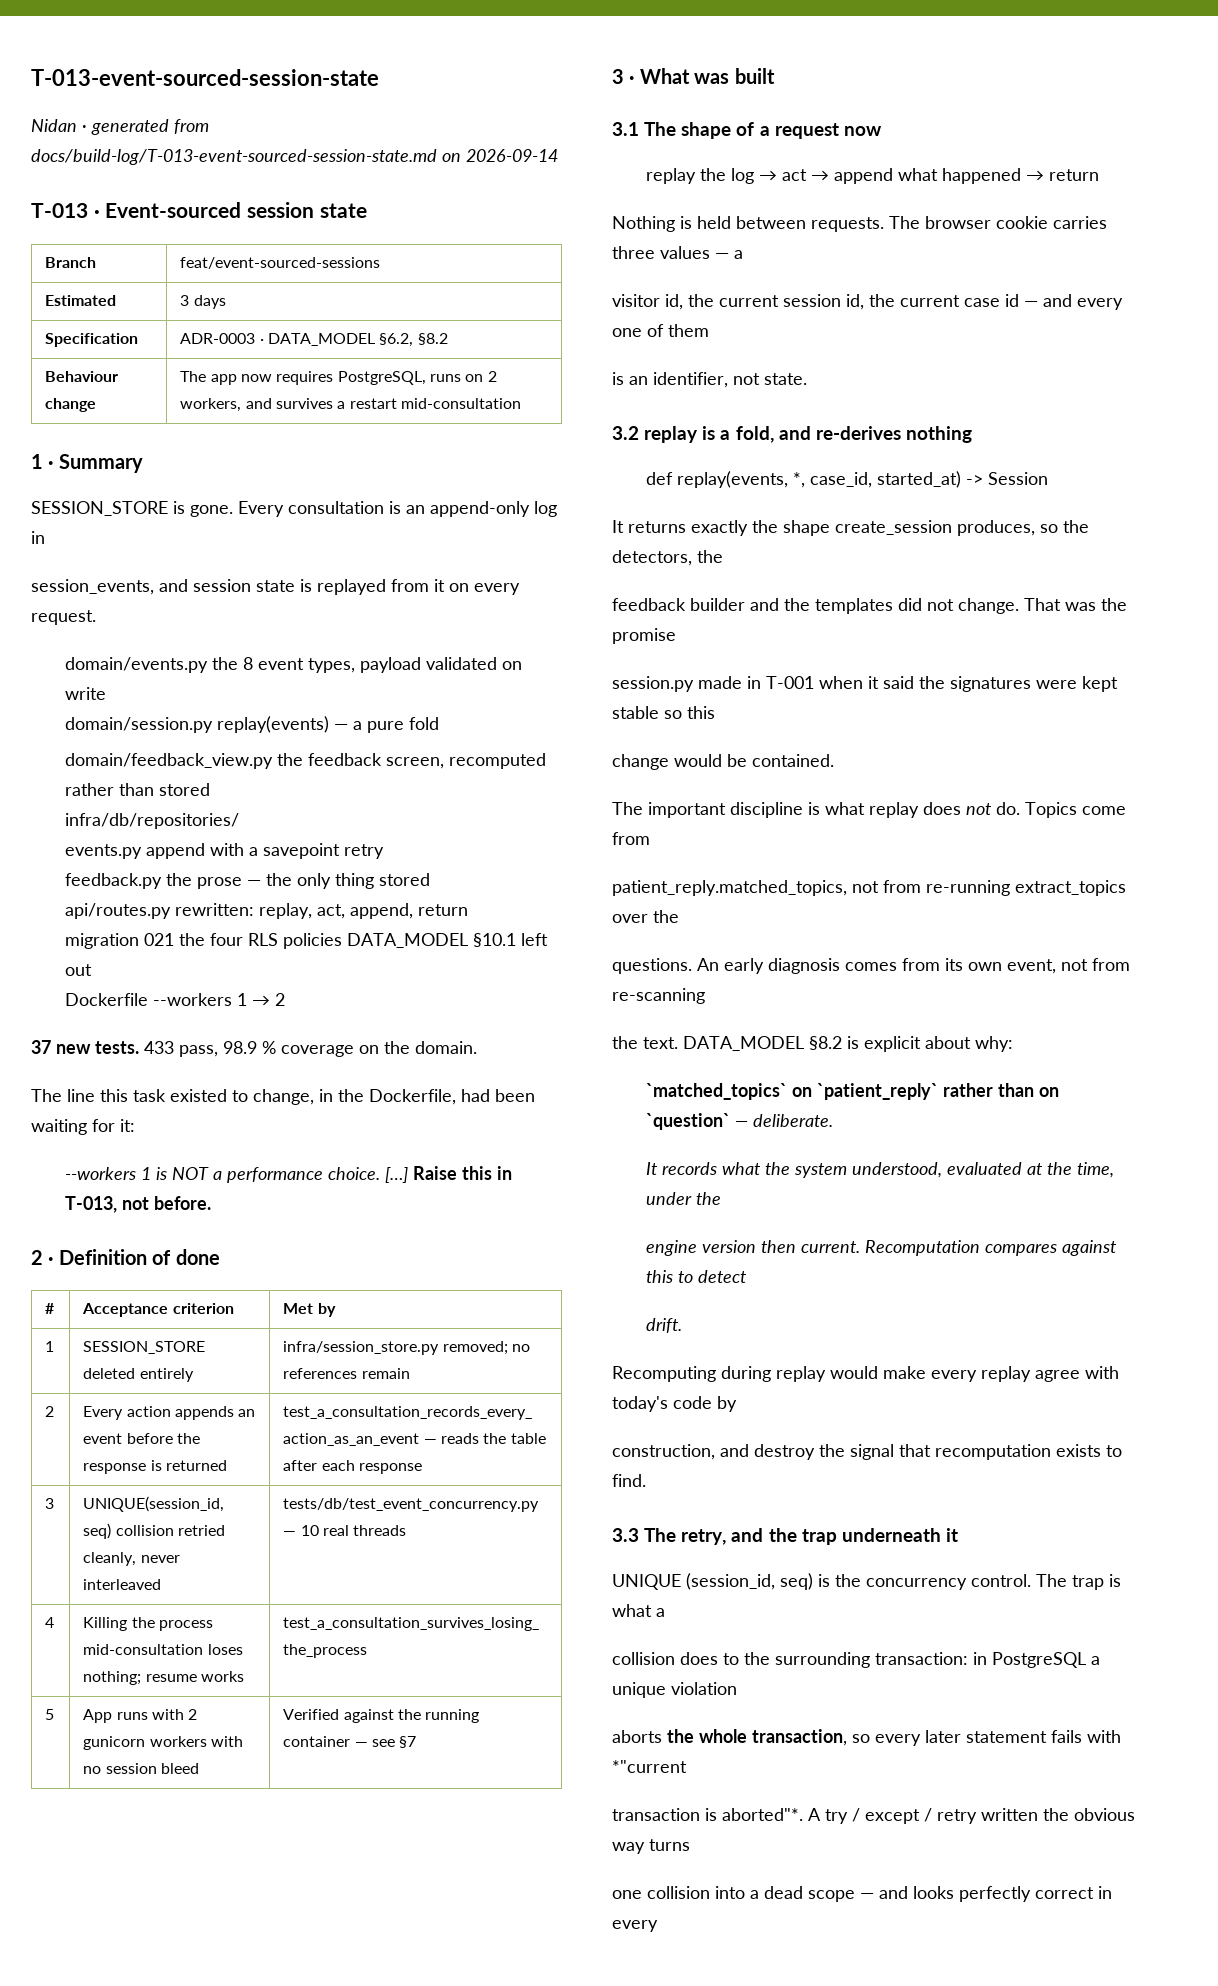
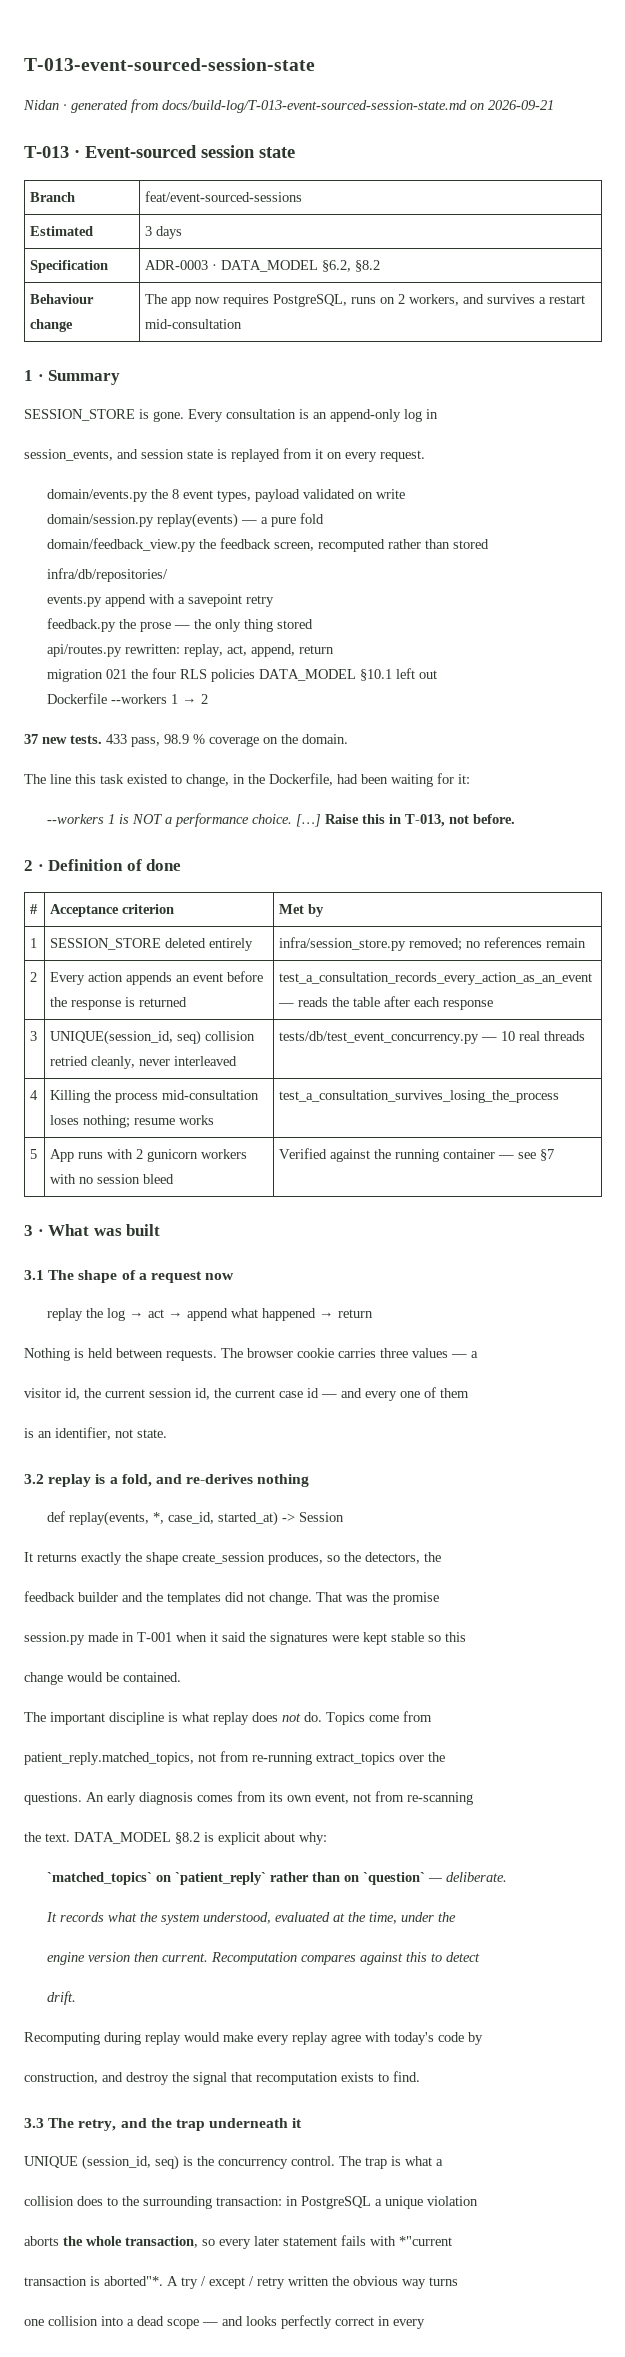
[466,149,558,162] 2026-09-14 -> [488,100,554,110] 2026-09-21

